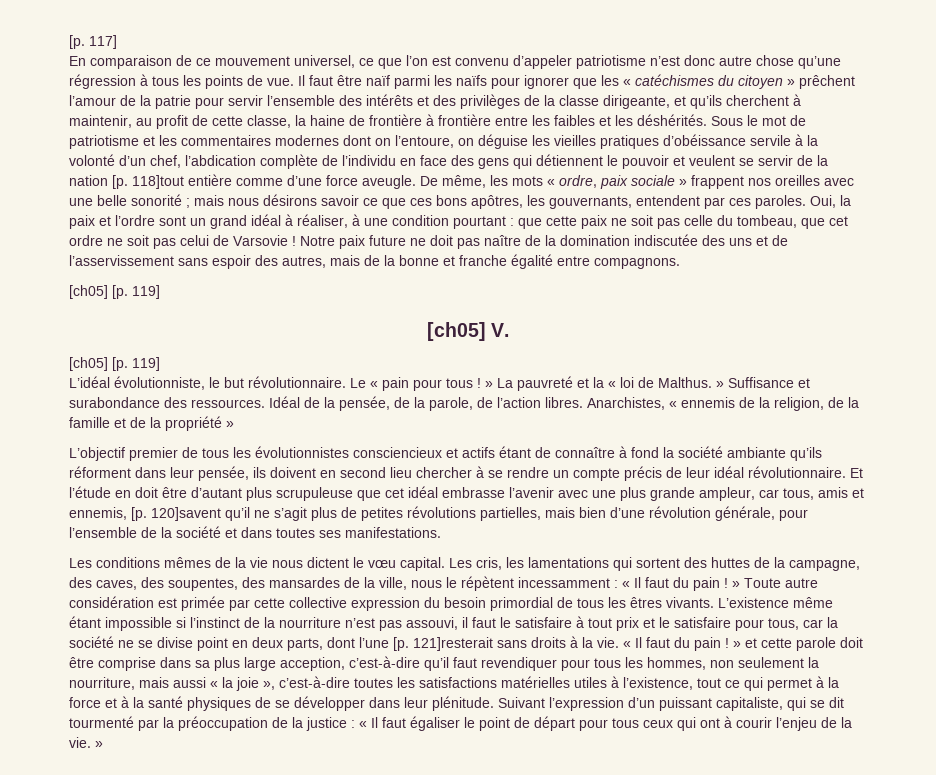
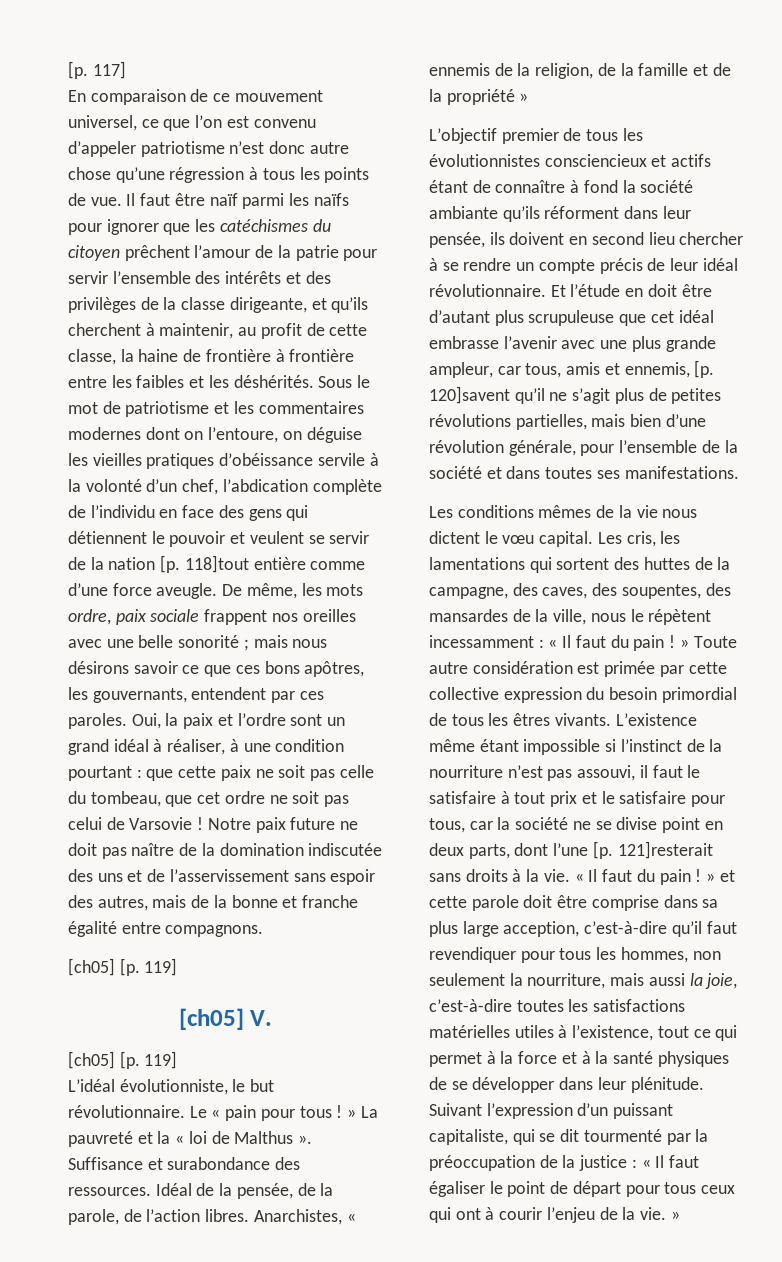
[623,79,631,86] « -> (216, 225) none
[787,79,795,86] » -> (120, 253) none
[547,179,555,186] « -> (364, 590) none
[679,179,687,186] » -> (200, 615) none
[658,377,724,388] Malthus. » -> [234,1131,313,1144] Malthus ».
[210,677,275,691] « la joie », -> [689,973,738,989] la joie,

